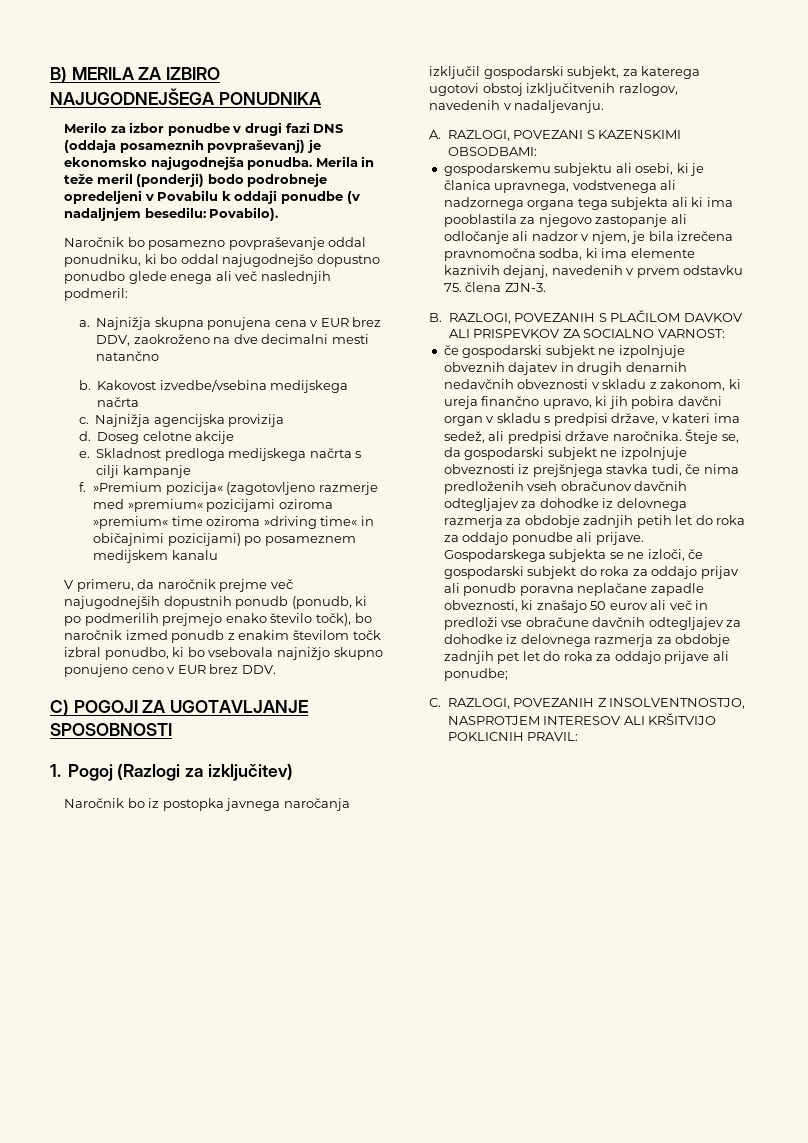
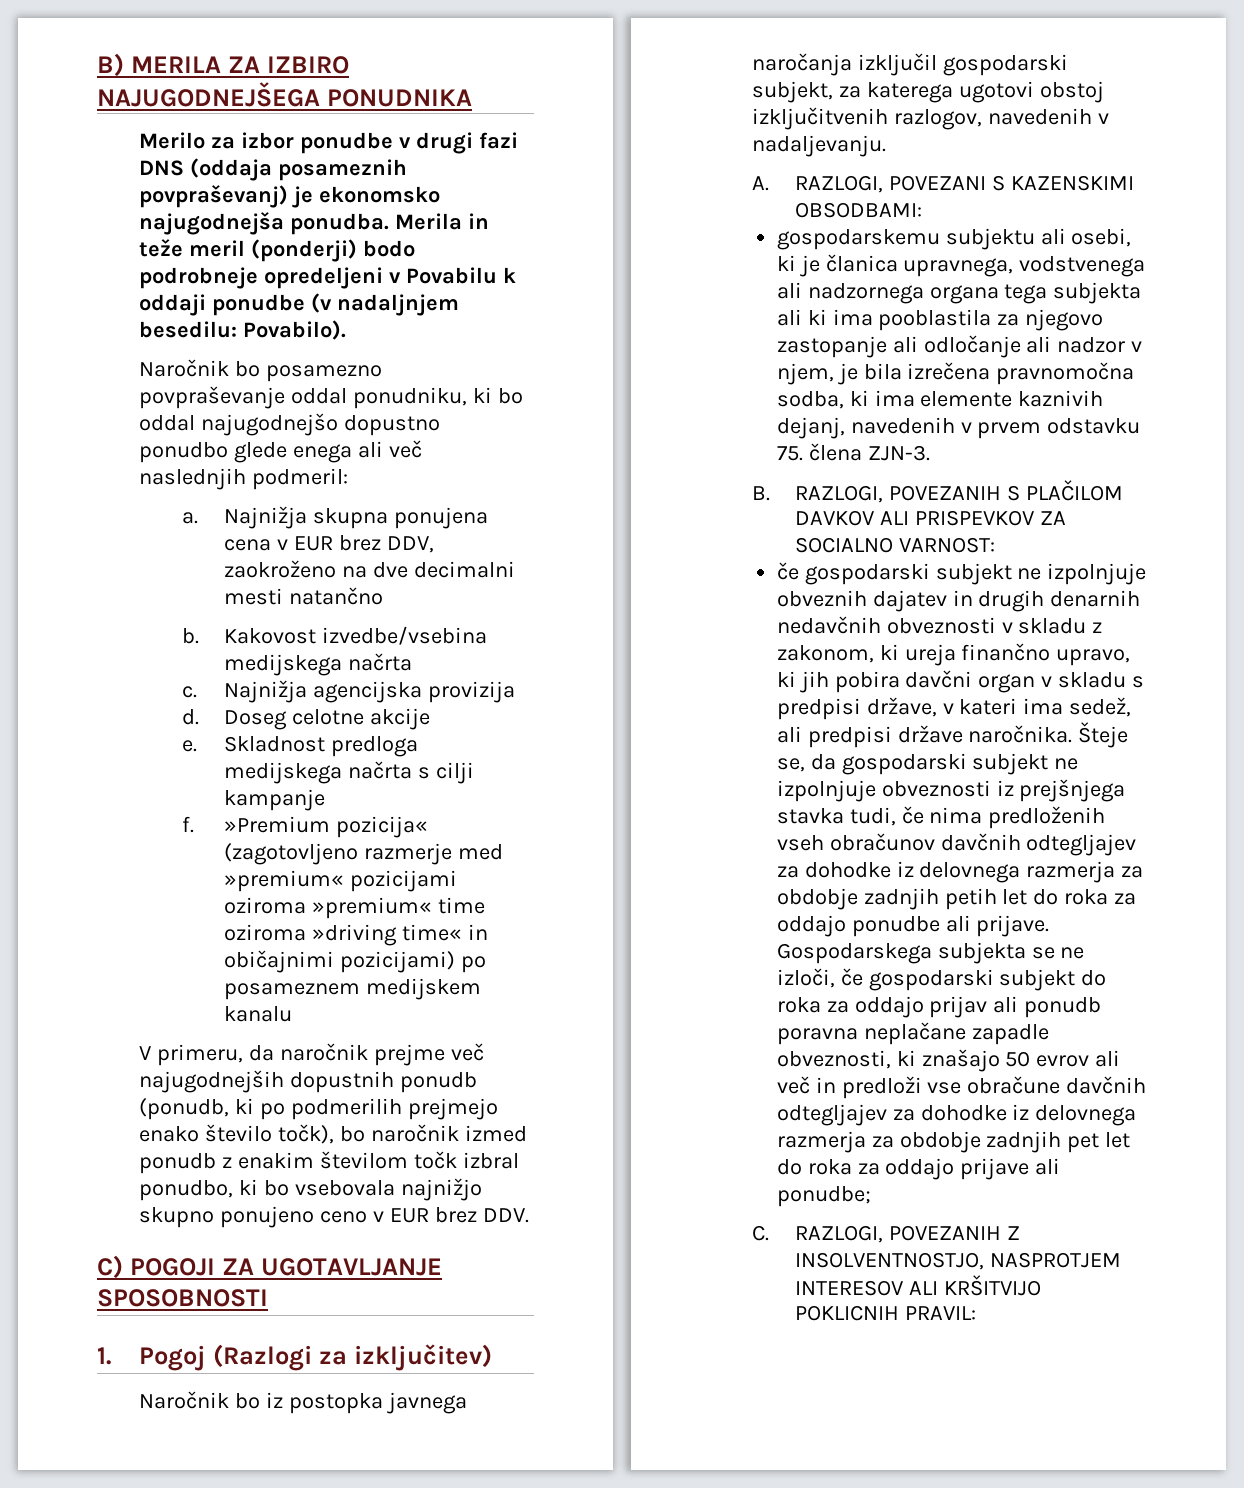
[609,603,648,610] eurov -> [1036,1055,1090,1067] evrov

